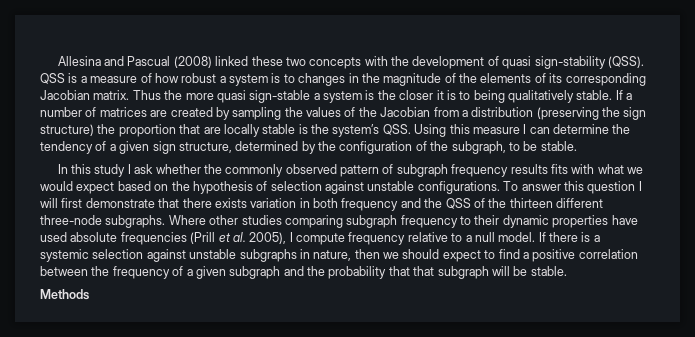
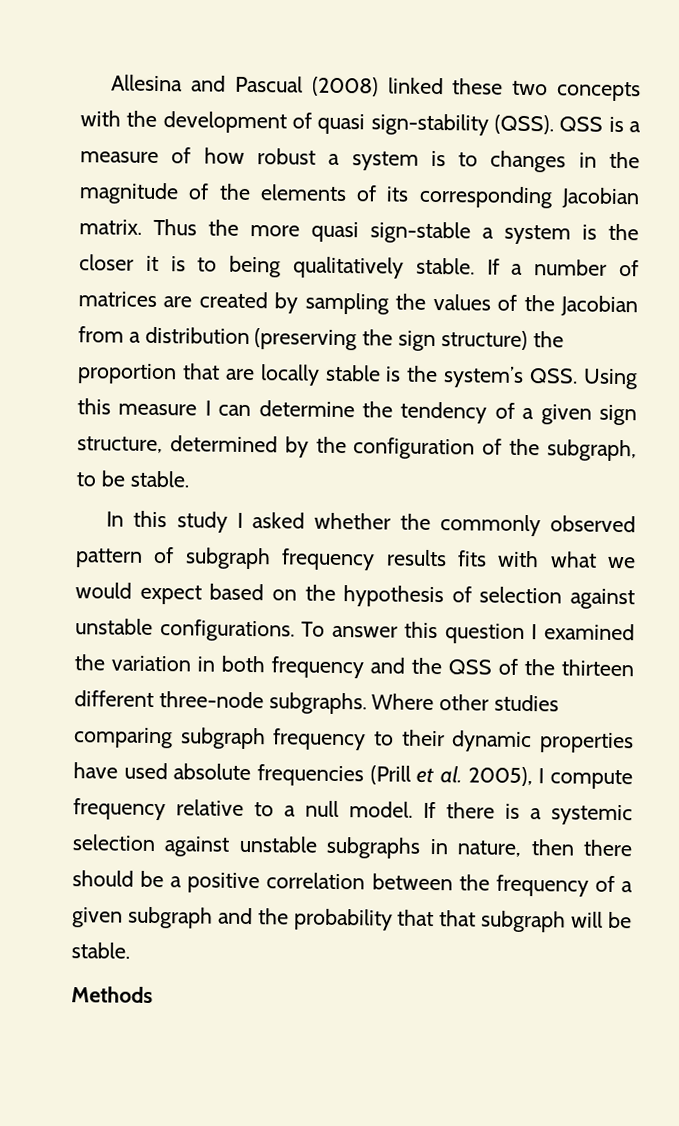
[134,164,154,174] ask -> [251,512,305,529] asked
[40,198,247,208] will first demonstrate that there exists -> [544,623,635,641] [74,654,105,671] examined the
[383,249,520,262] we should expect to find -> [583,839,634,857] [72,870,165,888] there should be

